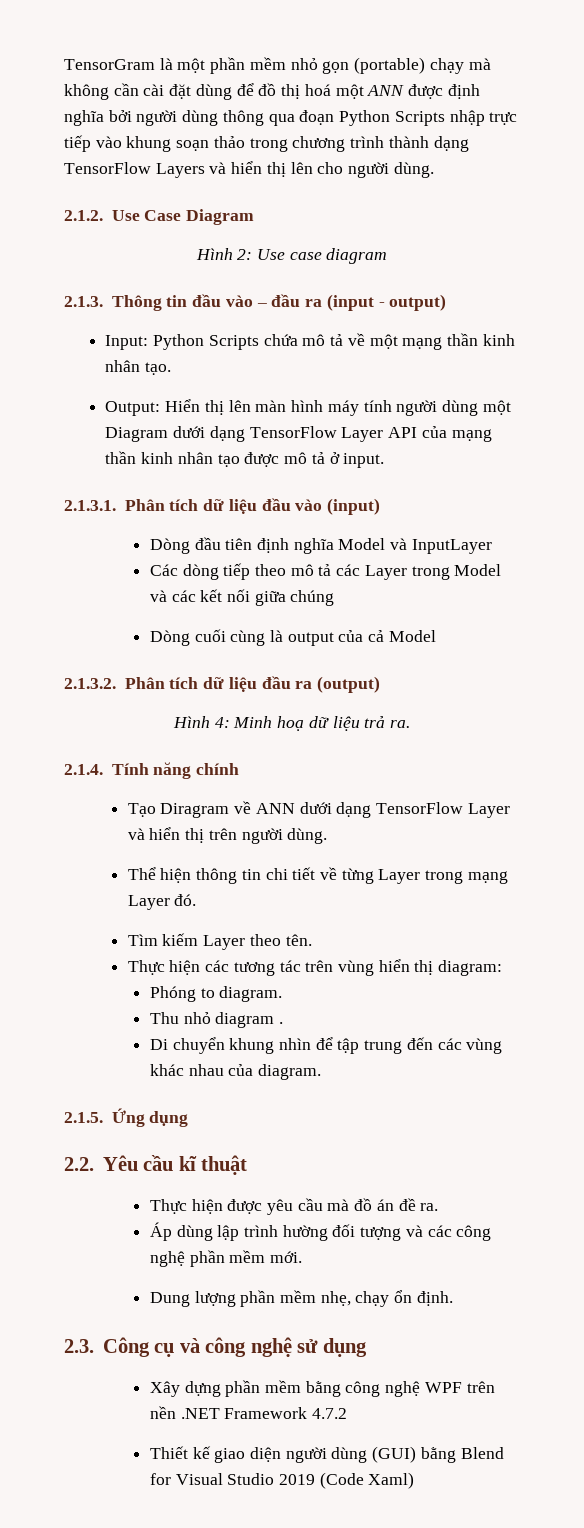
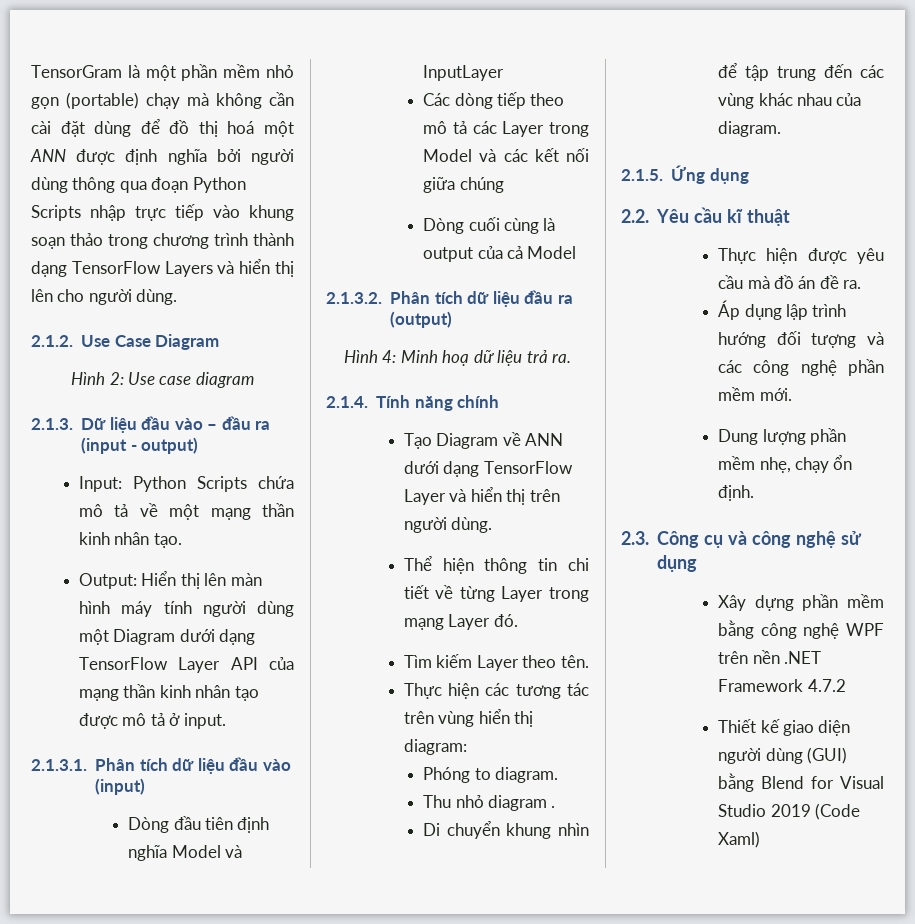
[111,295,188,311] Thông tin -> [81,417,137,433] Dữ liệu
[160,803,230,818] Diragram -> [436,433,499,449] Diagram
[176,1225,213,1241] dùng -> [744,304,782,320] dụng
[282,1225,328,1241] hường -> [718,332,767,348] hướng

